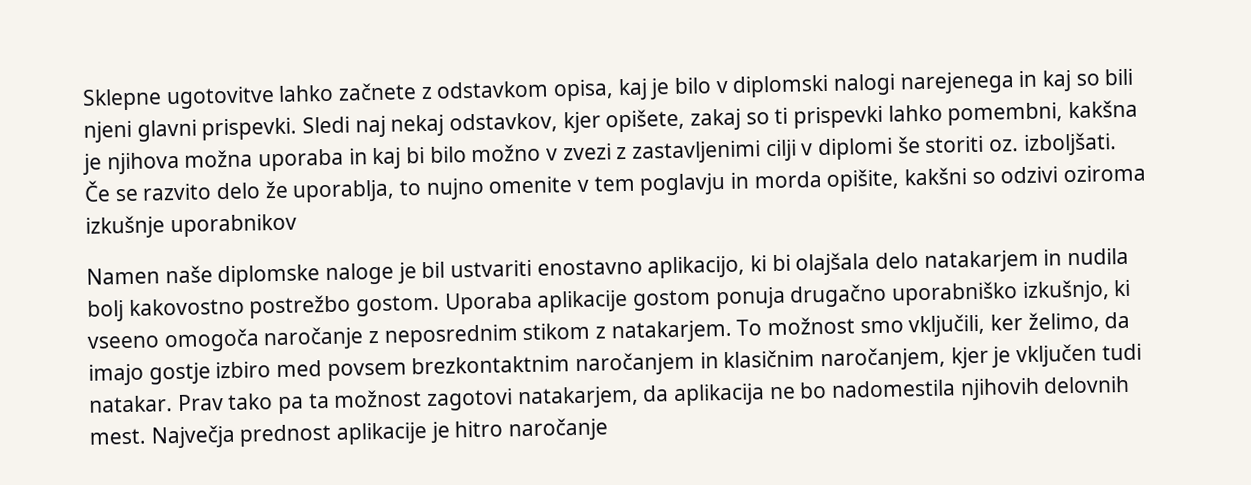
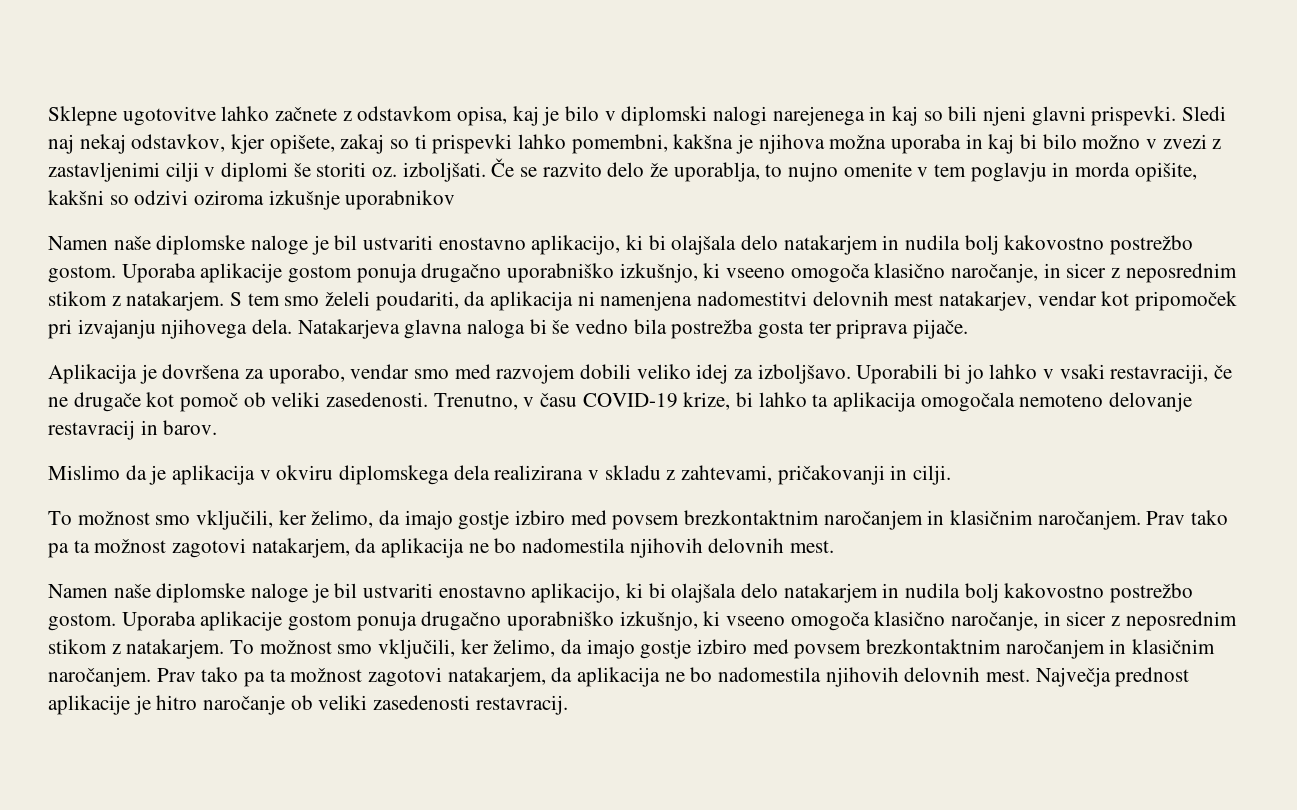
[263,326,365,351] naročanje -> [874,263,1237,283] [48,291,1238,311] [48,319,969,339] [48,364,1233,384] [48,392,1193,412] [48,420,218,440] [48,465,952,485] [48,510,1229,530] [48,538,835,558] [48,583,1194,603] [48,611,1107,631] klasično naročanje, in sicer z neposrednim stikom z natakarjem. S tem smo želeli poudariti, da aplikacija ni namenjena nadomestitvi delovnih mest natakarjev, vendar kot pripomoček pri izvajanju njihovega dela. Natakarjeva glavna naloga bi še vedno bila postrežba gosta ter priprava pijače. // Aplikacija je dovršena za uporabo, vendar smo med razvojem dobili veliko idej za izboljšavo. Uporabili bi jo lahko v vsaki restavraciji, če ne drugače kot pomoč ob veliki zasedenosti. Trenutno, v času COVID-19 krize, bi lahko ta aplikacija omogočala nemoteno delovanje restavracij in barov. // Mislimo da je aplikacija v okviru diplomskega dela realizirana v skladu z zahtevami, pričakovanji in cilji. // To možnost smo vključili, ker želimo, da imajo gostje izbiro med povsem brezkontaktnim naročanjem in klasičnim naročanjem. Prav tako pa ta možnost zagotovi natakarjem, da aplikacija ne bo nadomestila njihovih delovnih mest. // Namen naše diplomske naloge je bil ustvariti enostavno aplikacijo, ki bi olajšala delo natakarjem in nudila bolj kakovostno postrežbo gostom. Uporaba aplikacije gostom ponuja drugačno uporabniško izkušnjo, ki vseeno omogoča klasično naročanje, in sicer
[820,343,1142,372] [88,395,173,413] naročanjem, kjer je vključen tudi natakar. -> [48,667,151,687] naročanjem.
(609, 429) none -> [290,695,568,715] ob veliki zasedenosti restavracij.

